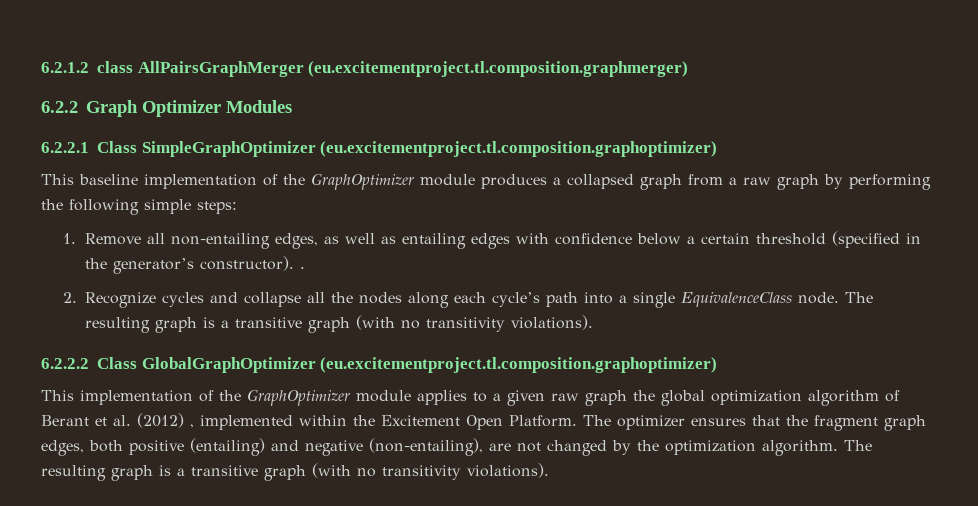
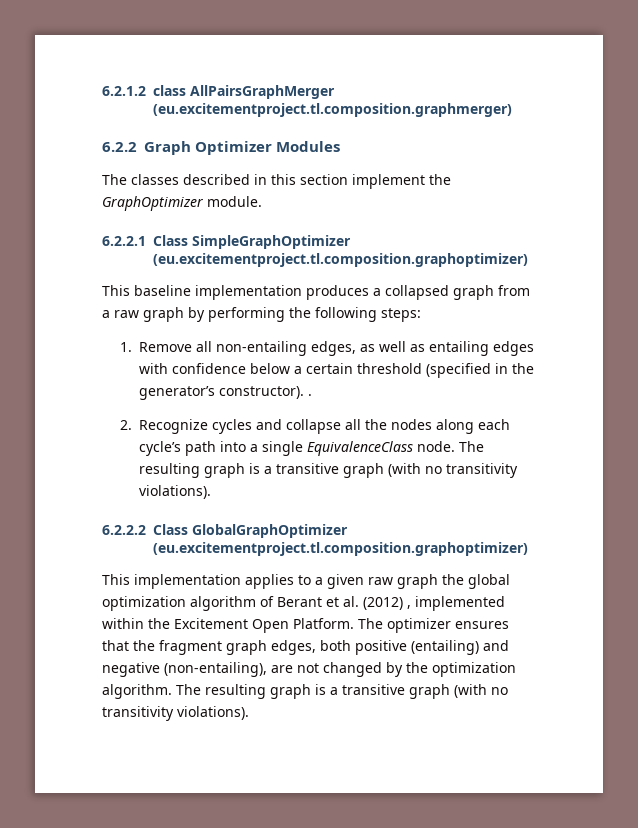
(292, 106) none -> [102,174,451,189] [102,196,262,211] // The classes described in this section implement the GraphOptimizer module.
[263,173,475,190] of the GraphOptimizer module -> (302, 292) none
[144,199,191,214] simple -> (377, 314) none
[199,389,411,406] of the GraphOptimizer module -> (241, 581) none

